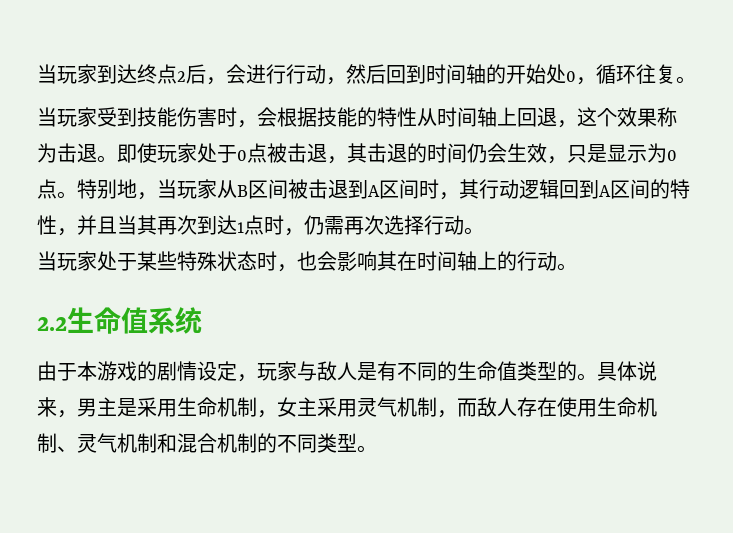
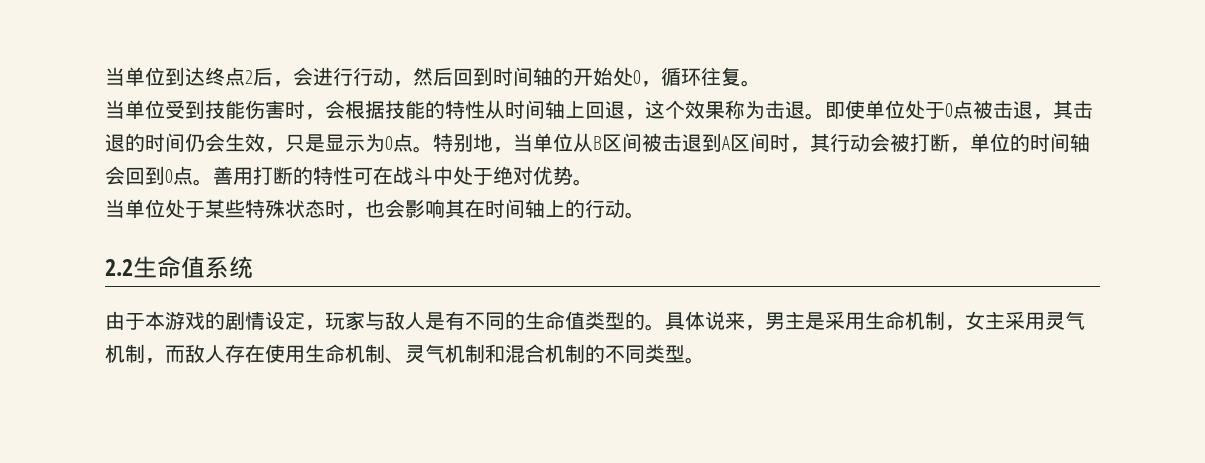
[37,64,97,84] 当玩家 -> [105,67,165,86] 当单位
[57,107,97,127] 玩家 -> [125,100,165,119] 单位
[157,143,197,163] 玩家 -> [865,100,905,119] 单位
[177,179,217,199] 玩家 -> [533,133,573,152] 单位
[519,179,690,199] [37,215,484,236] [37,251,97,271] 逻辑回到A区间的特性，并且当其再次到达1点时，仍需再次选择行动。 // 当玩家 -> [870,133,1090,153] [105,166,593,186] [105,199,165,218] 会被打断，单位的时间轴会回到0点。善用打断的特性可在战斗中处于绝对优势。 // 当单位

